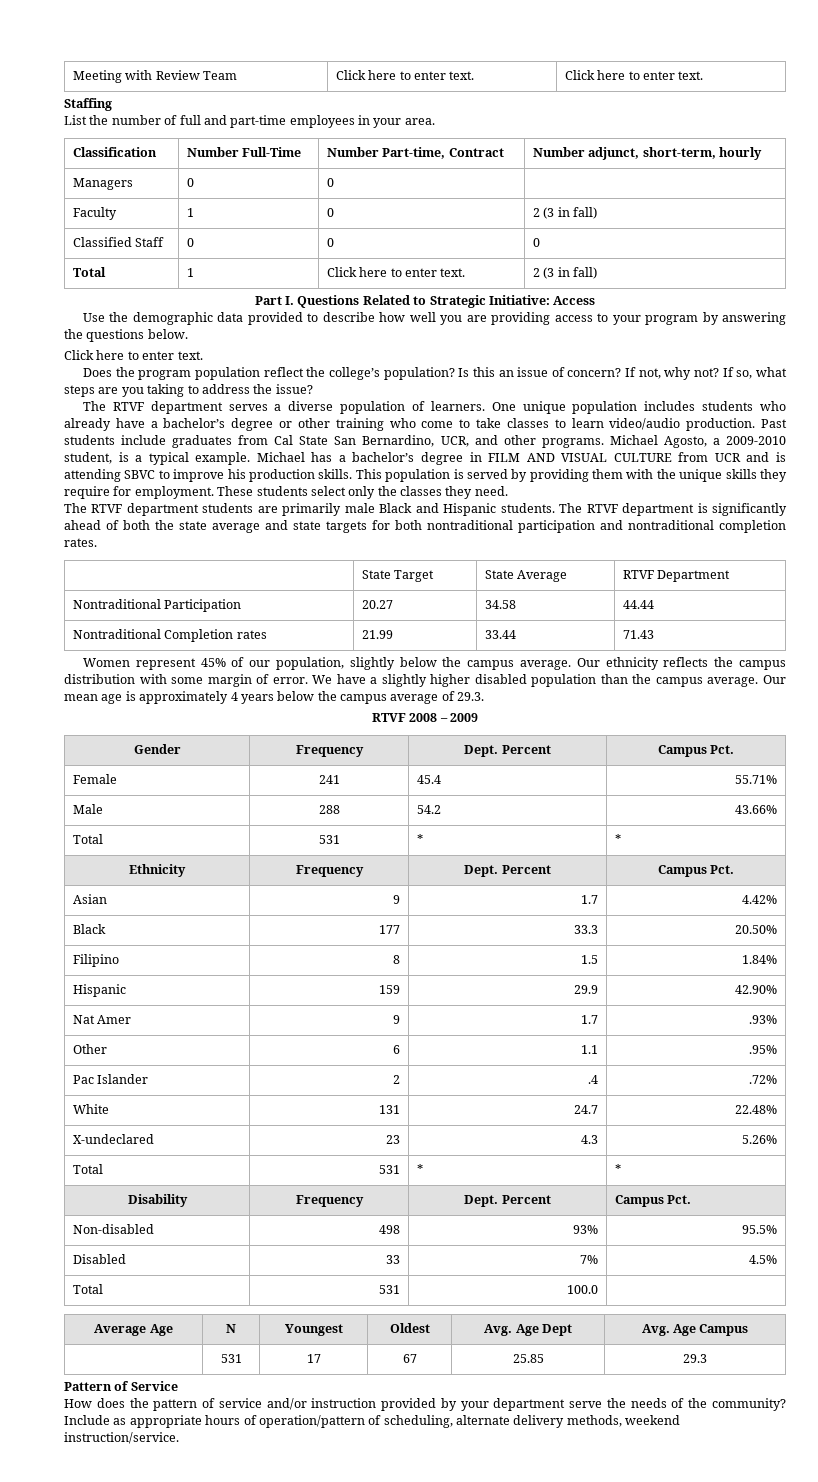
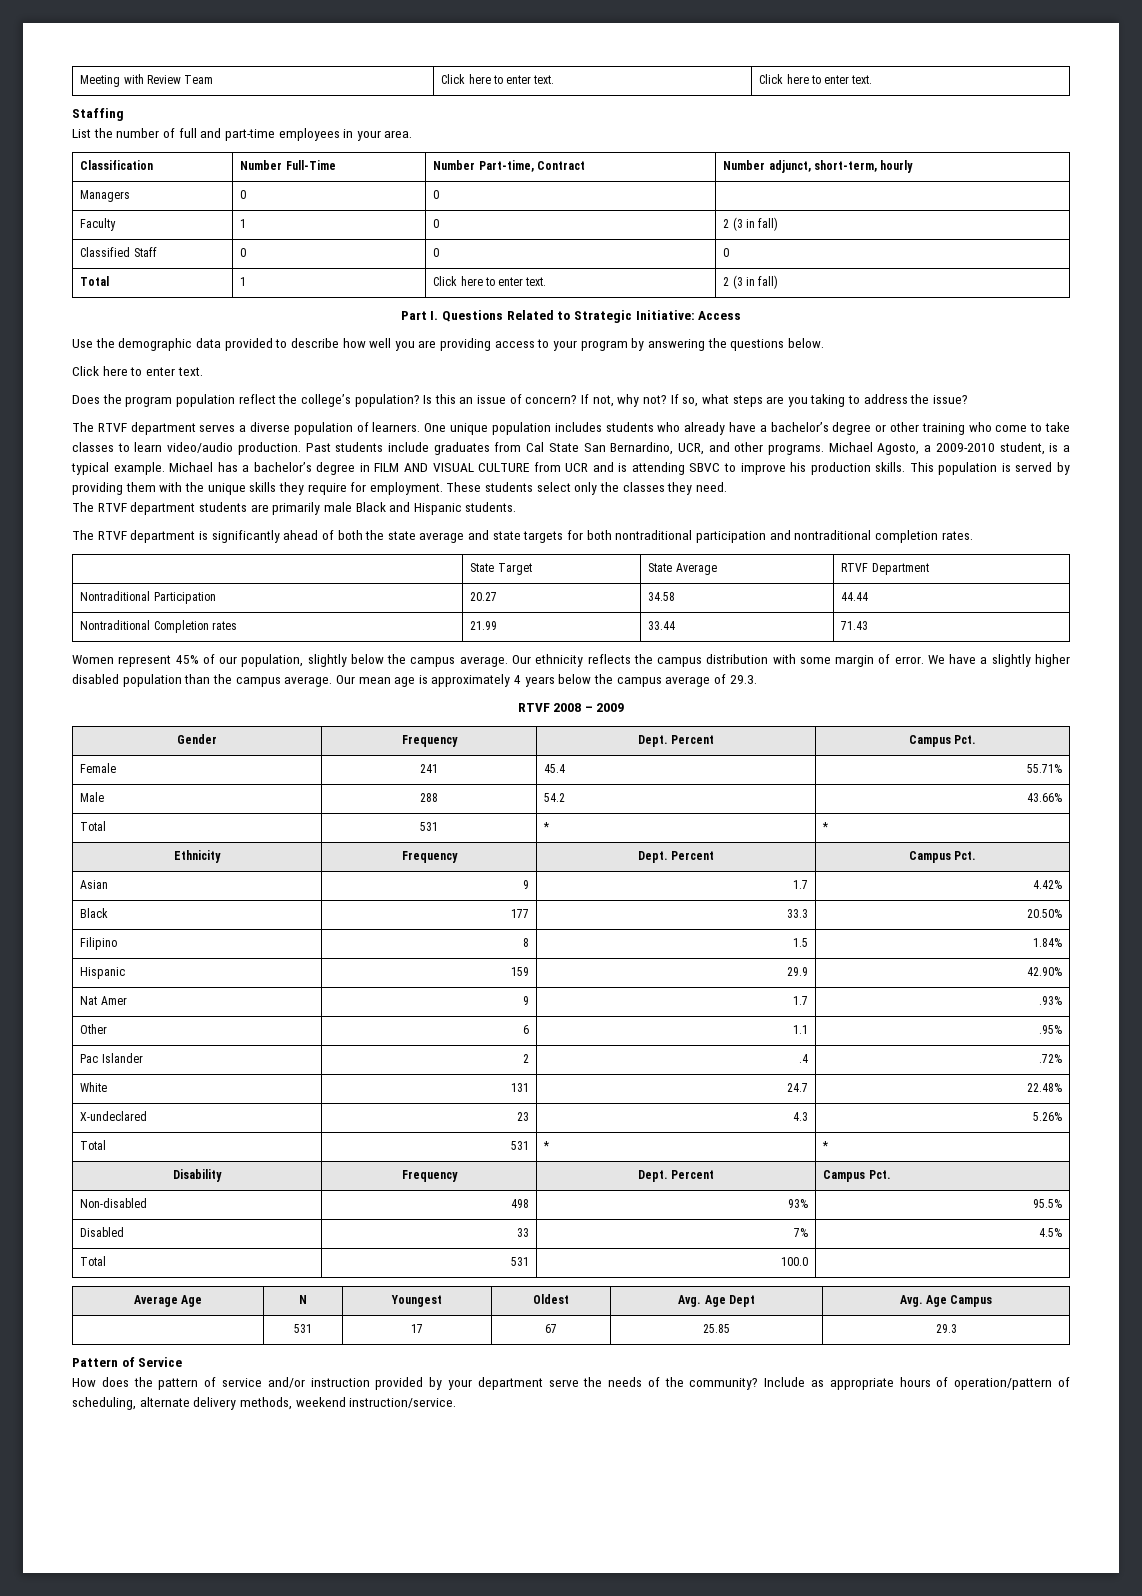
(555, 508) none -> (517, 507) //

